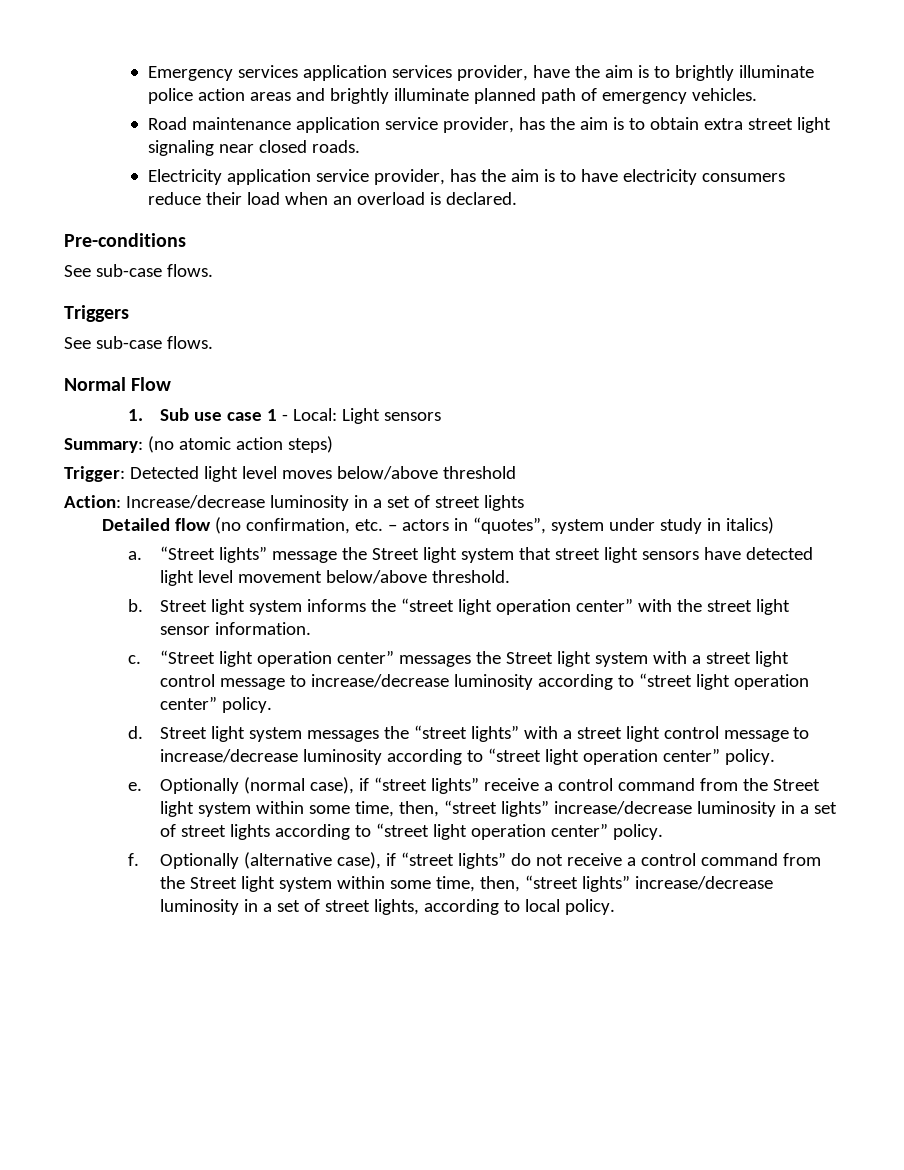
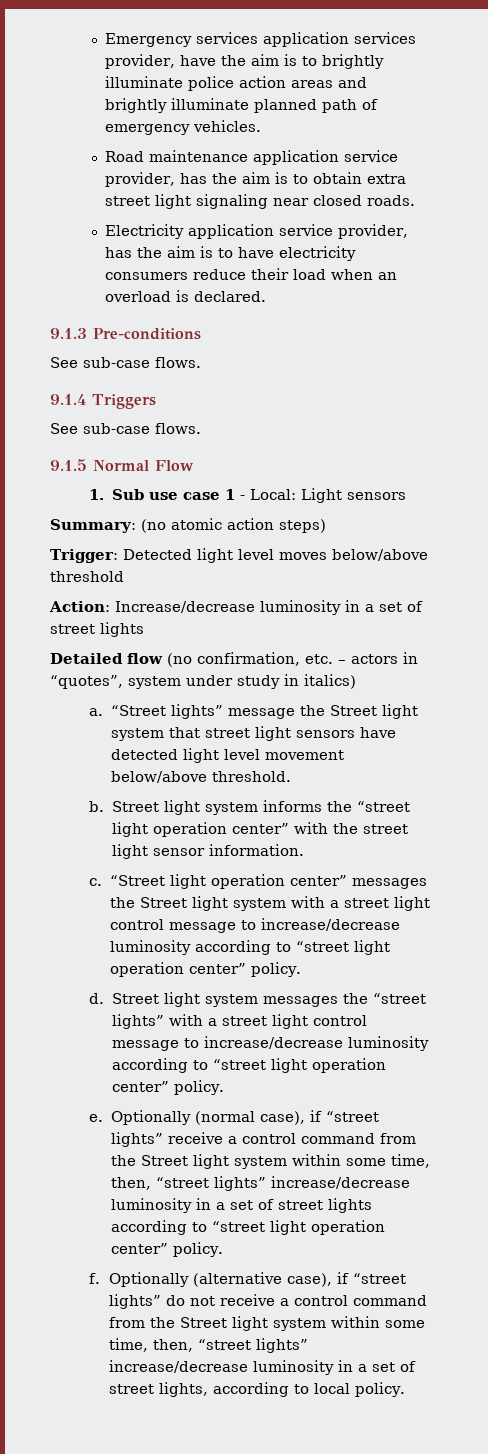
(518, 198) none -> [50,328,87,339] 9.1.3
(213, 270) none -> [50,394,86,405] 9.1.4
(213, 342) none -> [50,459,87,471] 9.1.5

